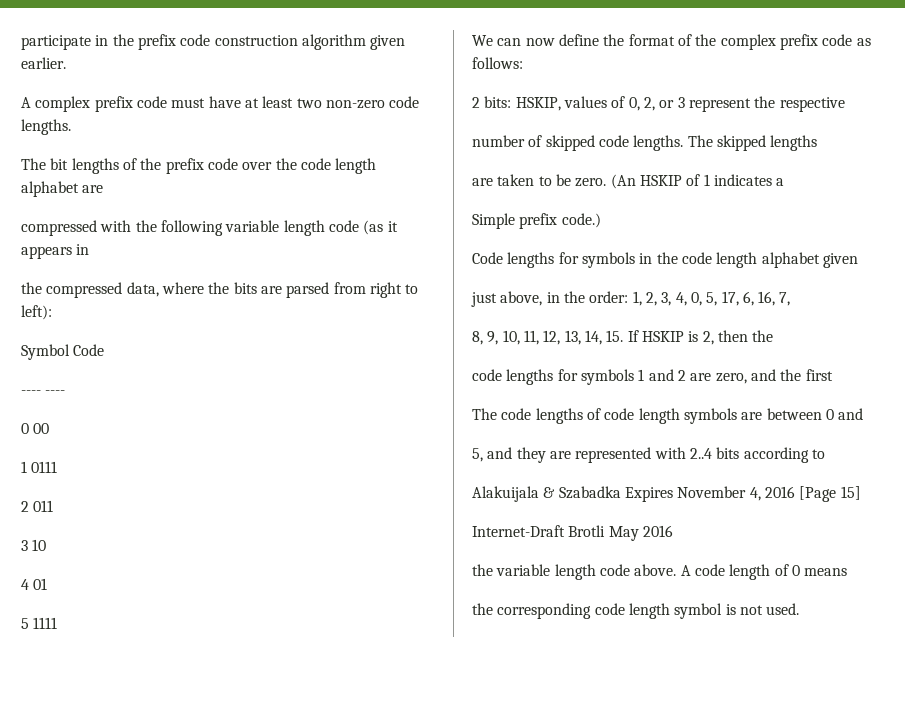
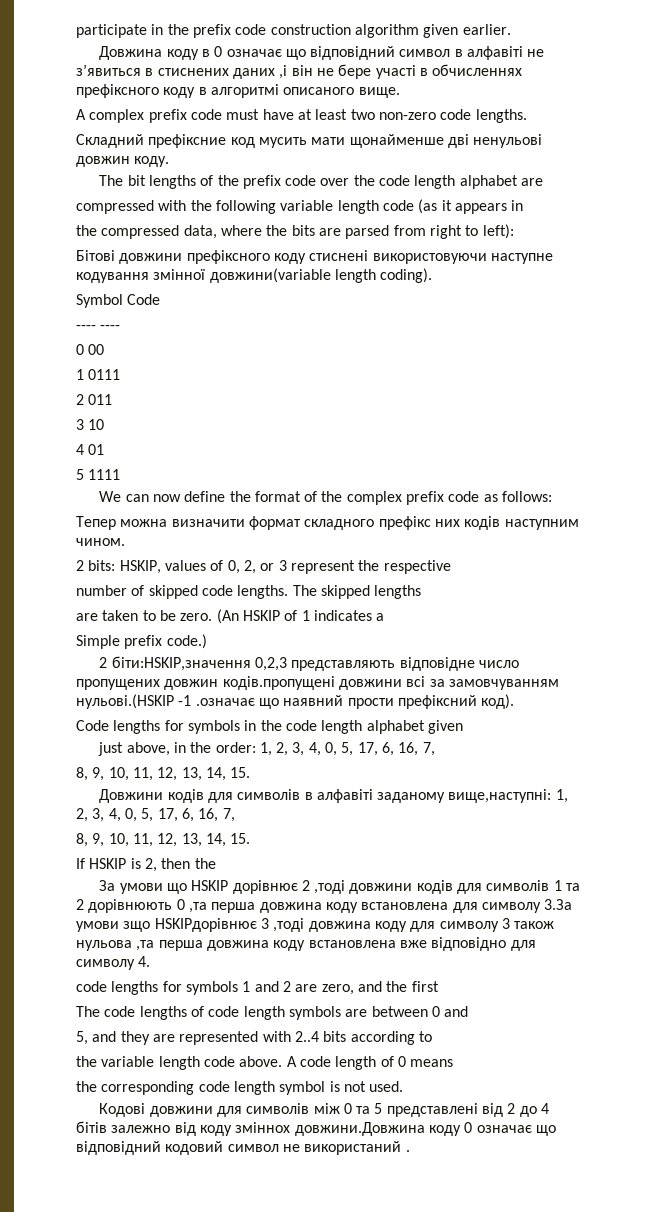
(66, 63) none -> [99,46,545,60] [76,64,523,79] [76,84,400,98] // Довжина коду в 0 означає що відповідний символ в алфавіті не з’явиться в стиснених даних ,і він не бере участі в обчисленнях префіксного коду в алгоритмі описаного вище.
(71, 127) none -> [76,134,543,148] [76,156,170,167] // Складний префіксние код мусить мати щонайменше дві ненульові довжин коду.
(52, 312) none -> [76,250,553,264] [76,268,433,283] // Бітові довжини префіксного коду стиснені використовуючи наступне кодування змінної довжини(variable length coding).
(523, 63) none -> [76,516,579,530] [76,538,125,546] // Тепер можна визначити формат складного префікс них кодів наступним чином.
(601, 220) none -> [99,656,519,671] [76,676,559,690] [76,694,515,709] // 2 біти:HSKIP,значення 0,2,3 представляють відповідне число пропущених довжин кодів.пропущені довжини всі за замовчуванням нульові.(HSKIP -1 .означає що наявний прости префіксний код).
(624, 336) none -> [99,789,568,803] [76,808,235,822] [76,833,251,847] // Довжини кодів для символів в алфавіті заданому вище,наступні: 1, 2, 3, 4, 0, 5, 17, 6, 16, 7, // 8, 9, 10, 11, 12, 13, 14, 15. //
(774, 336) none -> [99,880,581,894] [76,899,573,913] [76,918,555,932] [76,937,536,951] [76,956,151,970] // За умови що HSKIP дорівнює 2 ,тоді довжини кодів для символів 1 та 2 дорівнюють 0 ,та перша довжина коду встановлена для символу 3.За умови зщо HSKIPдорівнює 3 ,тоді довжина коду для символу 3 також нульова ,та перша довжина коду встановлена вже відповідно для символу 4.
[472,486,861,502] [472,525,673,541] // Alakuijala & Szabadka Expires November 4, 2016 [Page 15] // Internet-Draft Brotli May 2016 -> (432, 1036) none
(800, 609) none -> [99,1103,550,1117] [76,1121,556,1136] [76,1141,410,1155] // Кодові довжини для символів між 0 та 5 представлені від 2 до 4 бітів залежно від коду зміннох довжини.Довжина коду 0 означає що відповідний кодовий символ не використаний .

